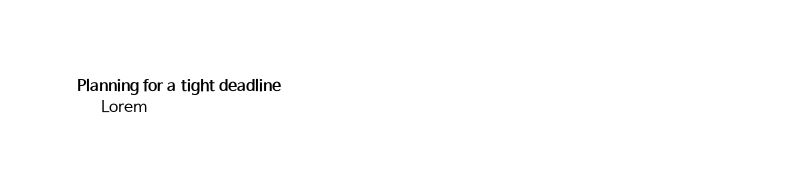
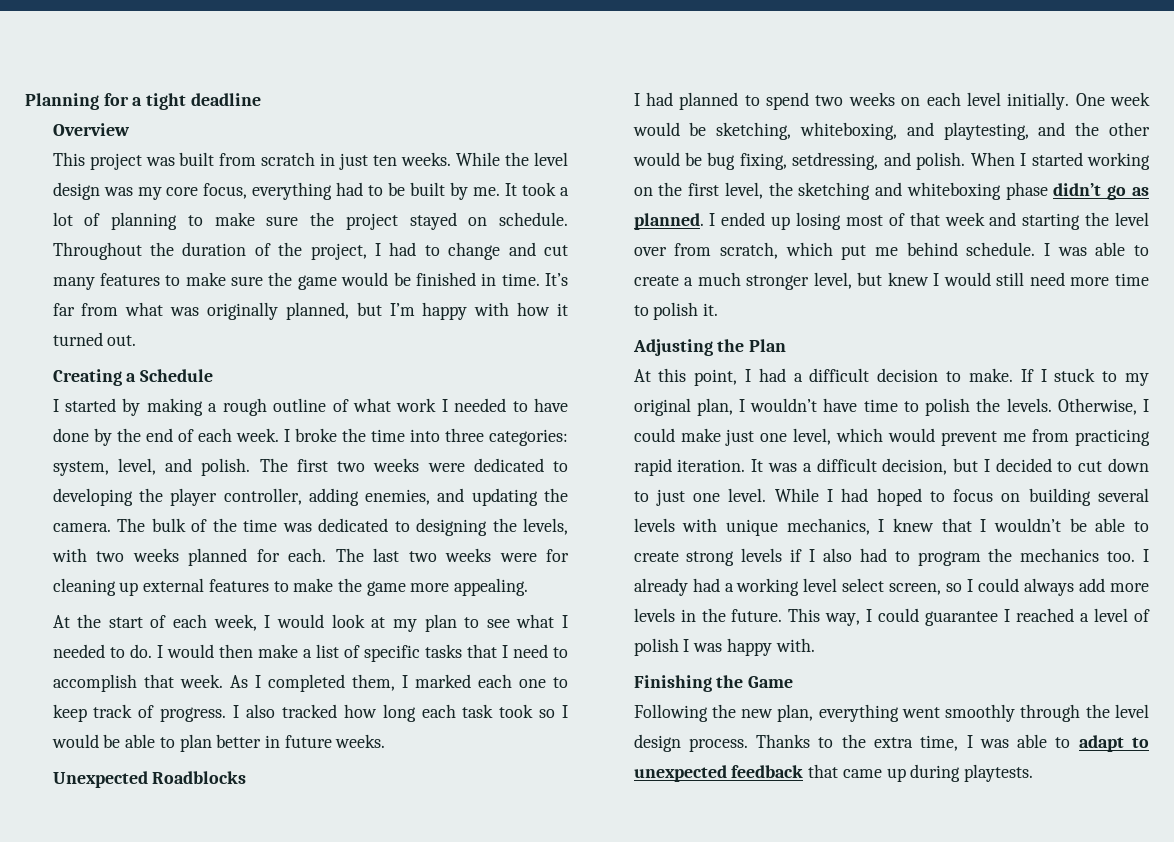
[101,100,148,113] Lorem -> [52,123,130,136] [52,152,568,170] [52,182,569,200] [52,212,568,230] [52,242,568,260] [52,272,569,290] [52,302,568,320] [52,332,137,346] [52,369,214,386] [52,398,568,416] [52,428,568,446] [52,458,568,476] [52,488,568,506] [52,518,568,536] [51,548,569,566] [52,578,529,596] [52,614,569,632] [52,644,568,662] [52,674,568,692] [52,704,568,722] [51,734,386,752] [52,771,247,788] [633,92,1150,110] [632,122,1150,140] [632,152,1150,170] [633,182,1149,200] [633,212,1149,230] [633,242,1149,260] [633,272,1149,290] [633,302,719,320] [632,339,787,356] [633,368,1149,386] [633,398,1149,416] [633,428,1150,446] [633,458,1149,476] [633,488,1149,506] [633,518,1149,536] [633,548,1149,566] [633,578,1149,596] [633,608,1150,626] [633,638,815,656] [633,675,794,692] [633,704,1149,722] [633,734,1149,752] [633,764,1033,782] Overview // This project was built from scratch in just ten weeks. While the level design was my core focus, everything had to be built by me. It took a lot of planning to make sure the project stayed on schedule. Throughout the duration of the project, I had to change and cut many features to make sure the game would be finished in time. It’s far from what was originally planned, but I’m happy with how it turned out. // Creating a Schedule // I started by making a rough outline of what work I needed to have done by the end of each week. I broke the time into three categories: system, level, and polish. The first two weeks were dedicated to developing the player controller, adding enemies, and updating the camera. The bulk of the time was dedicated to designing the levels, with two weeks planned for each. The last two weeks were for cleaning up external features to make the game more appealing. // At the start of each week, I would look at my plan to see what I needed to do. I would then make a list of specific tasks that I need to accomplish that week. As I completed them, I marked each one to keep track of progress. I also tracked how long each task took so I would be able to plan better in future weeks. // Unexpected Roadblocks // I had planned to spend two weeks on each level initially. One week would be sketching, whiteboxing, and playtesting, and the other would be bug fixing, setdressing, and polish. When I started working on the first level, the sketching and whiteboxing phase didn’t go as planned. I ended up losing most of that week and starting the level over from scratch, which put me behind schedule. I was able to create a much stronger level, but knew I would still need more time to polish it. // Adjusting the Plan // At this point, I had a difficult decision to make. If I stuck to my original plan, I wouldn’t have time to polish the levels. Otherwise, I could make just one level, which would prevent me from practicing rapid iteration. It was a difficult decision, but I decided to cut down to just one level. While I had hoped to focus on building several levels with unique mechanics, I knew that I wouldn’t be able to create strong levels if I also had to program the mechanics too. I already had a working level select screen, so I could always add more levels in the future. This way, I could guarantee I reached a level of polish I was happy with. // Finishing the Game // Following the new plan, everything went smoothly through the level design process. Thanks to the extra time, I was able to adapt to unexpected feedback that came up during playtests.

